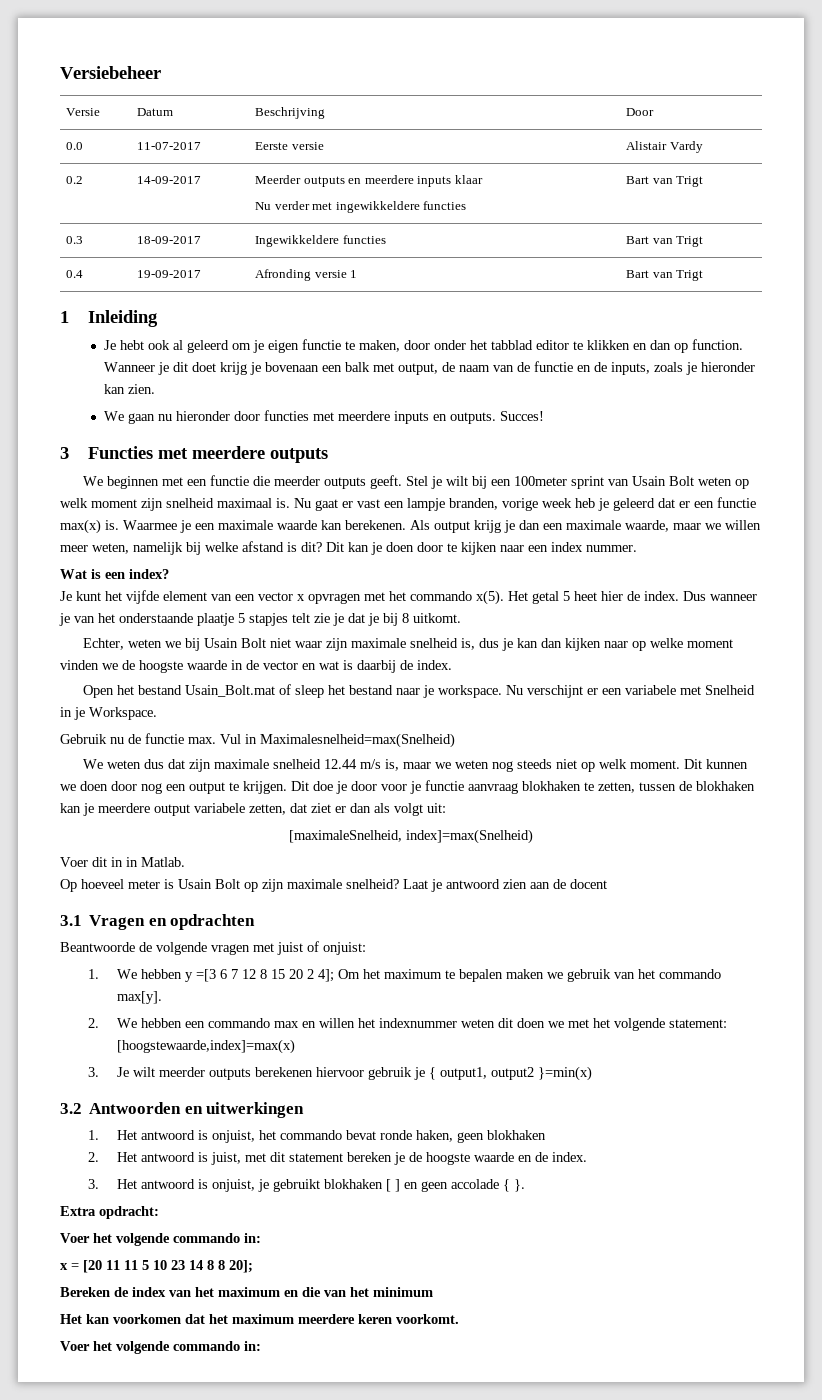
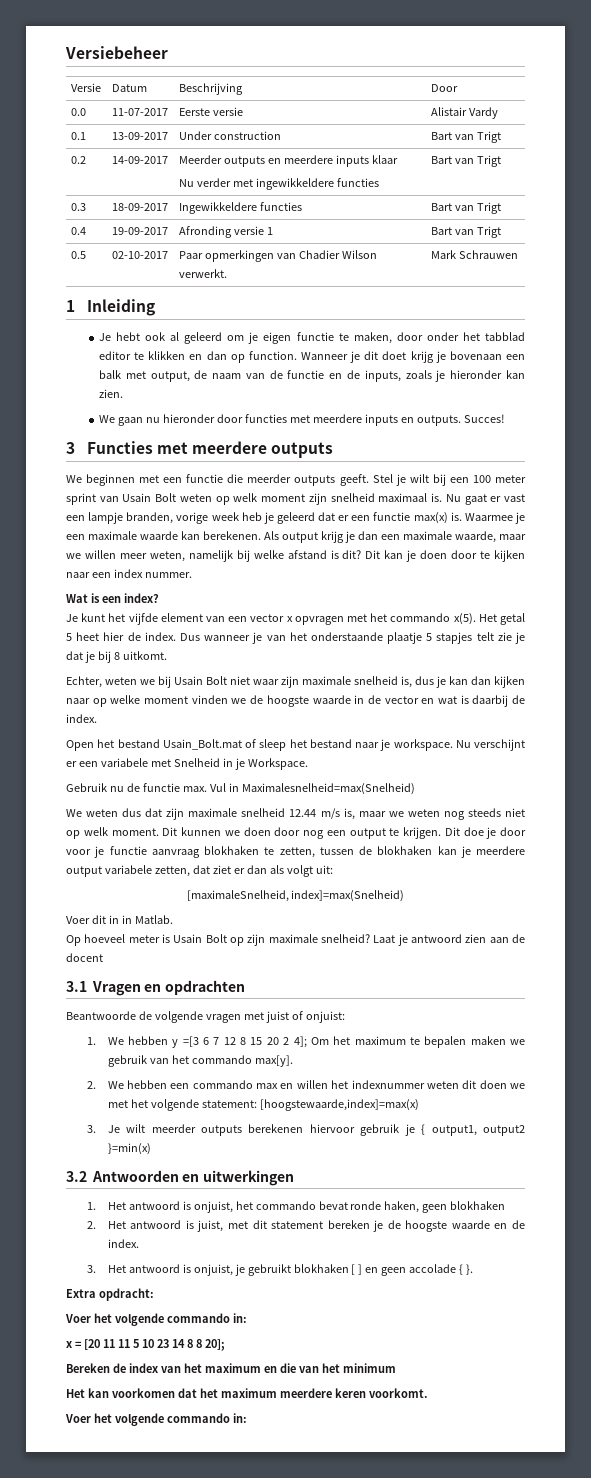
(703, 147) none -> [71,132,87,140] [112,132,169,140] [179,131,282,140] [431,131,502,143] // 0.1 | 13-09-2017 | Under construction | Bart van Trigt
(704, 275) none -> [71,251,87,259] [112,251,169,259] [179,250,377,262] [179,269,228,278] [431,250,519,259] // 0.5 | 02-10-2017 | Paar opmerkingen van Chadier Wilson verwerkt. | Mark Schrauwen
[513,476,567,486] 100meter -> [472,475,526,483] 100 meter

